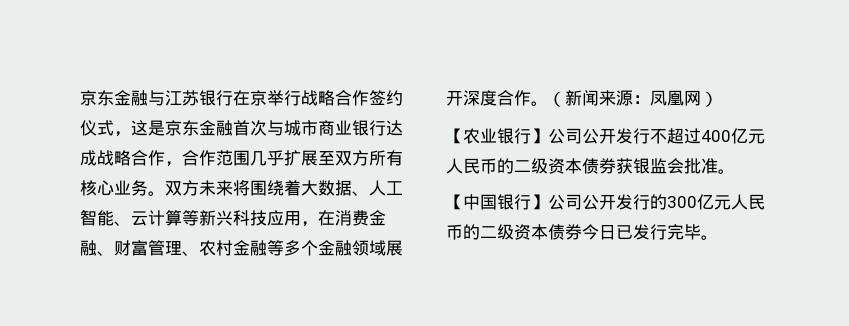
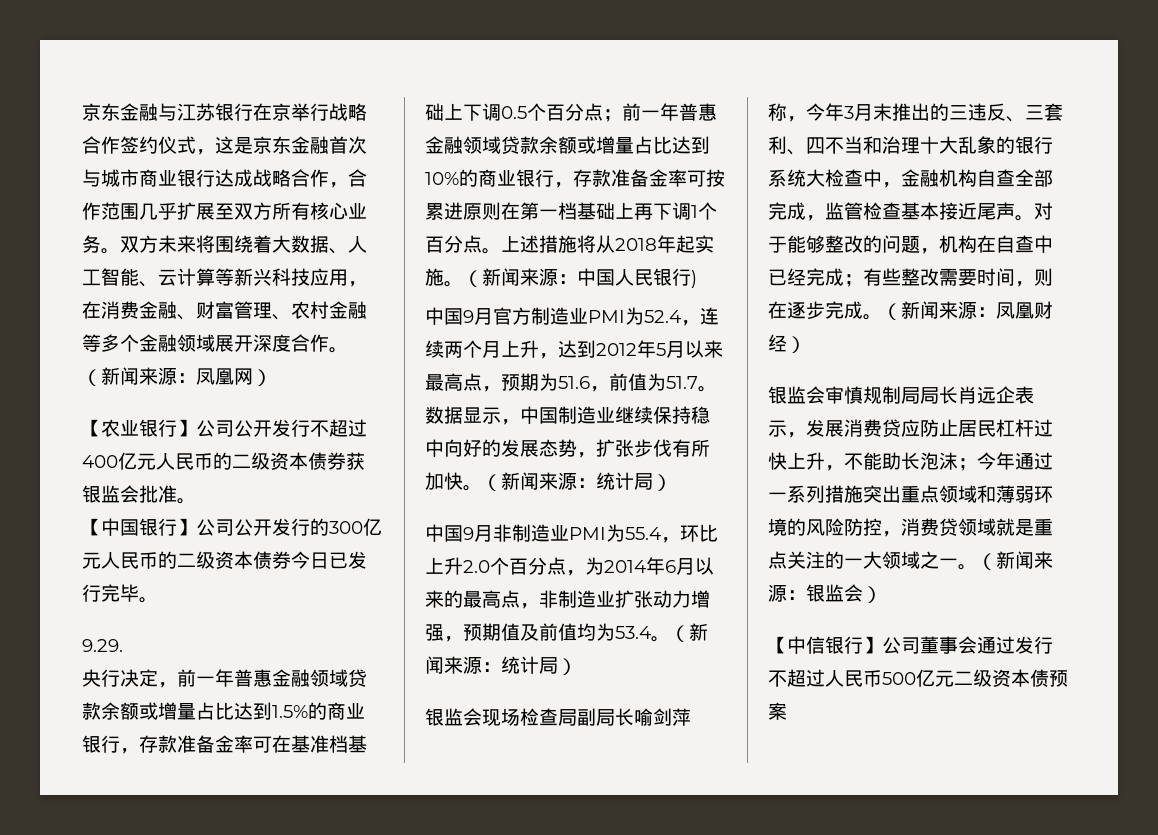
(718, 237) none -> [82,639,123,652] [82,669,367,688] [82,702,365,720] [82,735,367,754] [425,103,717,122] [425,136,710,154] [425,169,725,188] [425,202,717,220] [425,235,714,254] [425,268,697,288] [425,307,719,326] [425,340,723,359] [425,373,717,392] [425,406,710,425] [425,439,710,458] [425,472,672,491] [425,524,718,543] [425,557,714,576] [425,590,710,609] [425,623,708,642] [425,656,577,675] [425,708,691,726] [768,103,1063,122] [768,136,1053,155] [768,169,1053,188] [768,202,1053,221] [768,235,1053,254] [768,268,1053,287] [768,301,1053,320] [768,334,806,353] [768,386,1034,404] [768,419,1053,438] [768,452,1053,471] [768,485,1053,503] [768,518,1053,537] [768,551,1053,570] [768,584,882,603] [768,636,1053,654] [768,669,1068,687] [768,702,787,720] // 9.29. // 央行决定，前一年普惠金融领域贷款余额或增量占比达到1.5%的商业银行，存款准备金率可在基准档基础上下调0.5个百分点；前一年普惠金融领域贷款余额或增量占比达到10%的商业银行，存款准备金率可按累进原则在第一档基础上再下调1个百分点。上述措施将从2018年起实施。（新闻来源：中国人民银行) // 中国9月官方制造业PMI为52.4，连续两个月上升，达到2012年5月以来最高点，预期为51.6，前值为51.7。数据显示，中国制造业继续保持稳中向好的发展态势，扩张步伐有所加快。（新闻来源：统计局） // 中国9月非制造业PMI为55.4，环比上升2.0个百分点，为2014年6月以来的最高点，非制造业扩张动力增强，预期值及前值均为53.4。（新闻来源：统计局） // 银监会现场检查局副局长喻剑萍称，今年3月末推出的三违反、三套利、四不当和治理十大乱象的银行系统大检查中，金融机构自查全部完成，监管检查基本接近尾声。对于能够整改的问题，机构在自查中已经完成；有些整改需要时间，则在逐步完成。（新闻来源：凤凰财经） // 银监会审慎规制局局长肖远企表示，发展消费贷应防止居民杠杆过快上升，不能助长泡沫；今年通过一系列措施突出重点领域和薄弱环境的风险防控，消费贷领域就是重点关注的一大领域之一。（新闻来源：银监会） // 【中信银行】公司董事会通过发行不超过人民币500亿元二级资本债预案

